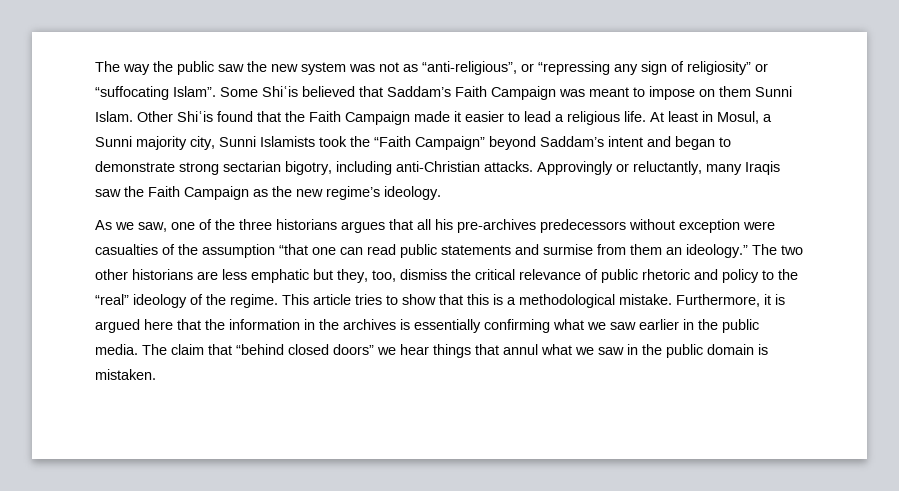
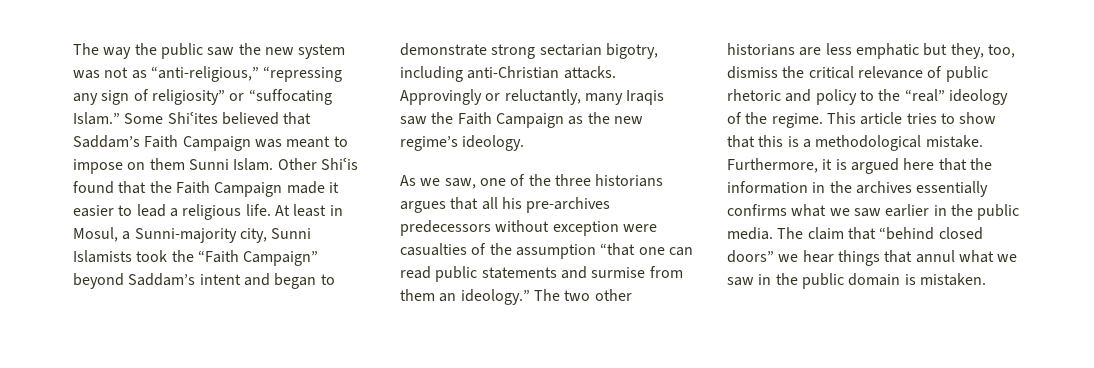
[422,61,534,75] “anti-religious”, or -> [150,66,259,82] “anti-religious,”
[173,86,298,97] Islam”. Some Shiʿis -> [73,111,218,125] Islam.” Some Shiʿites
[95,136,187,150] Sunni majority -> [134,228,237,243] Sunni-majority
[400,319,550,333] is essentially confirming -> [916,181,989,197] [727,204,787,216] essentially confirms

